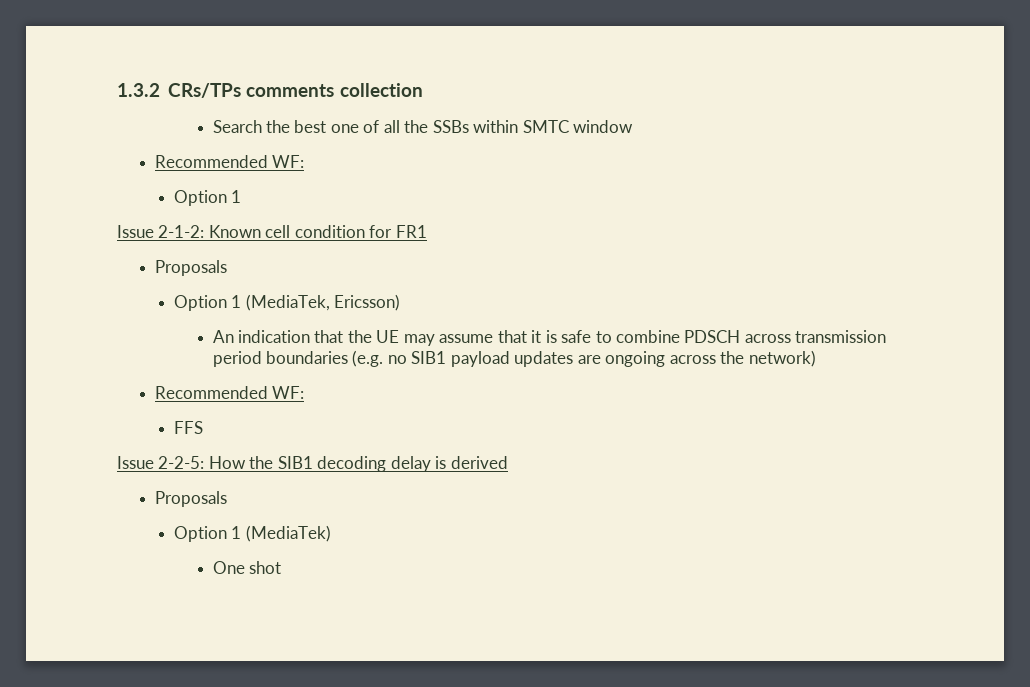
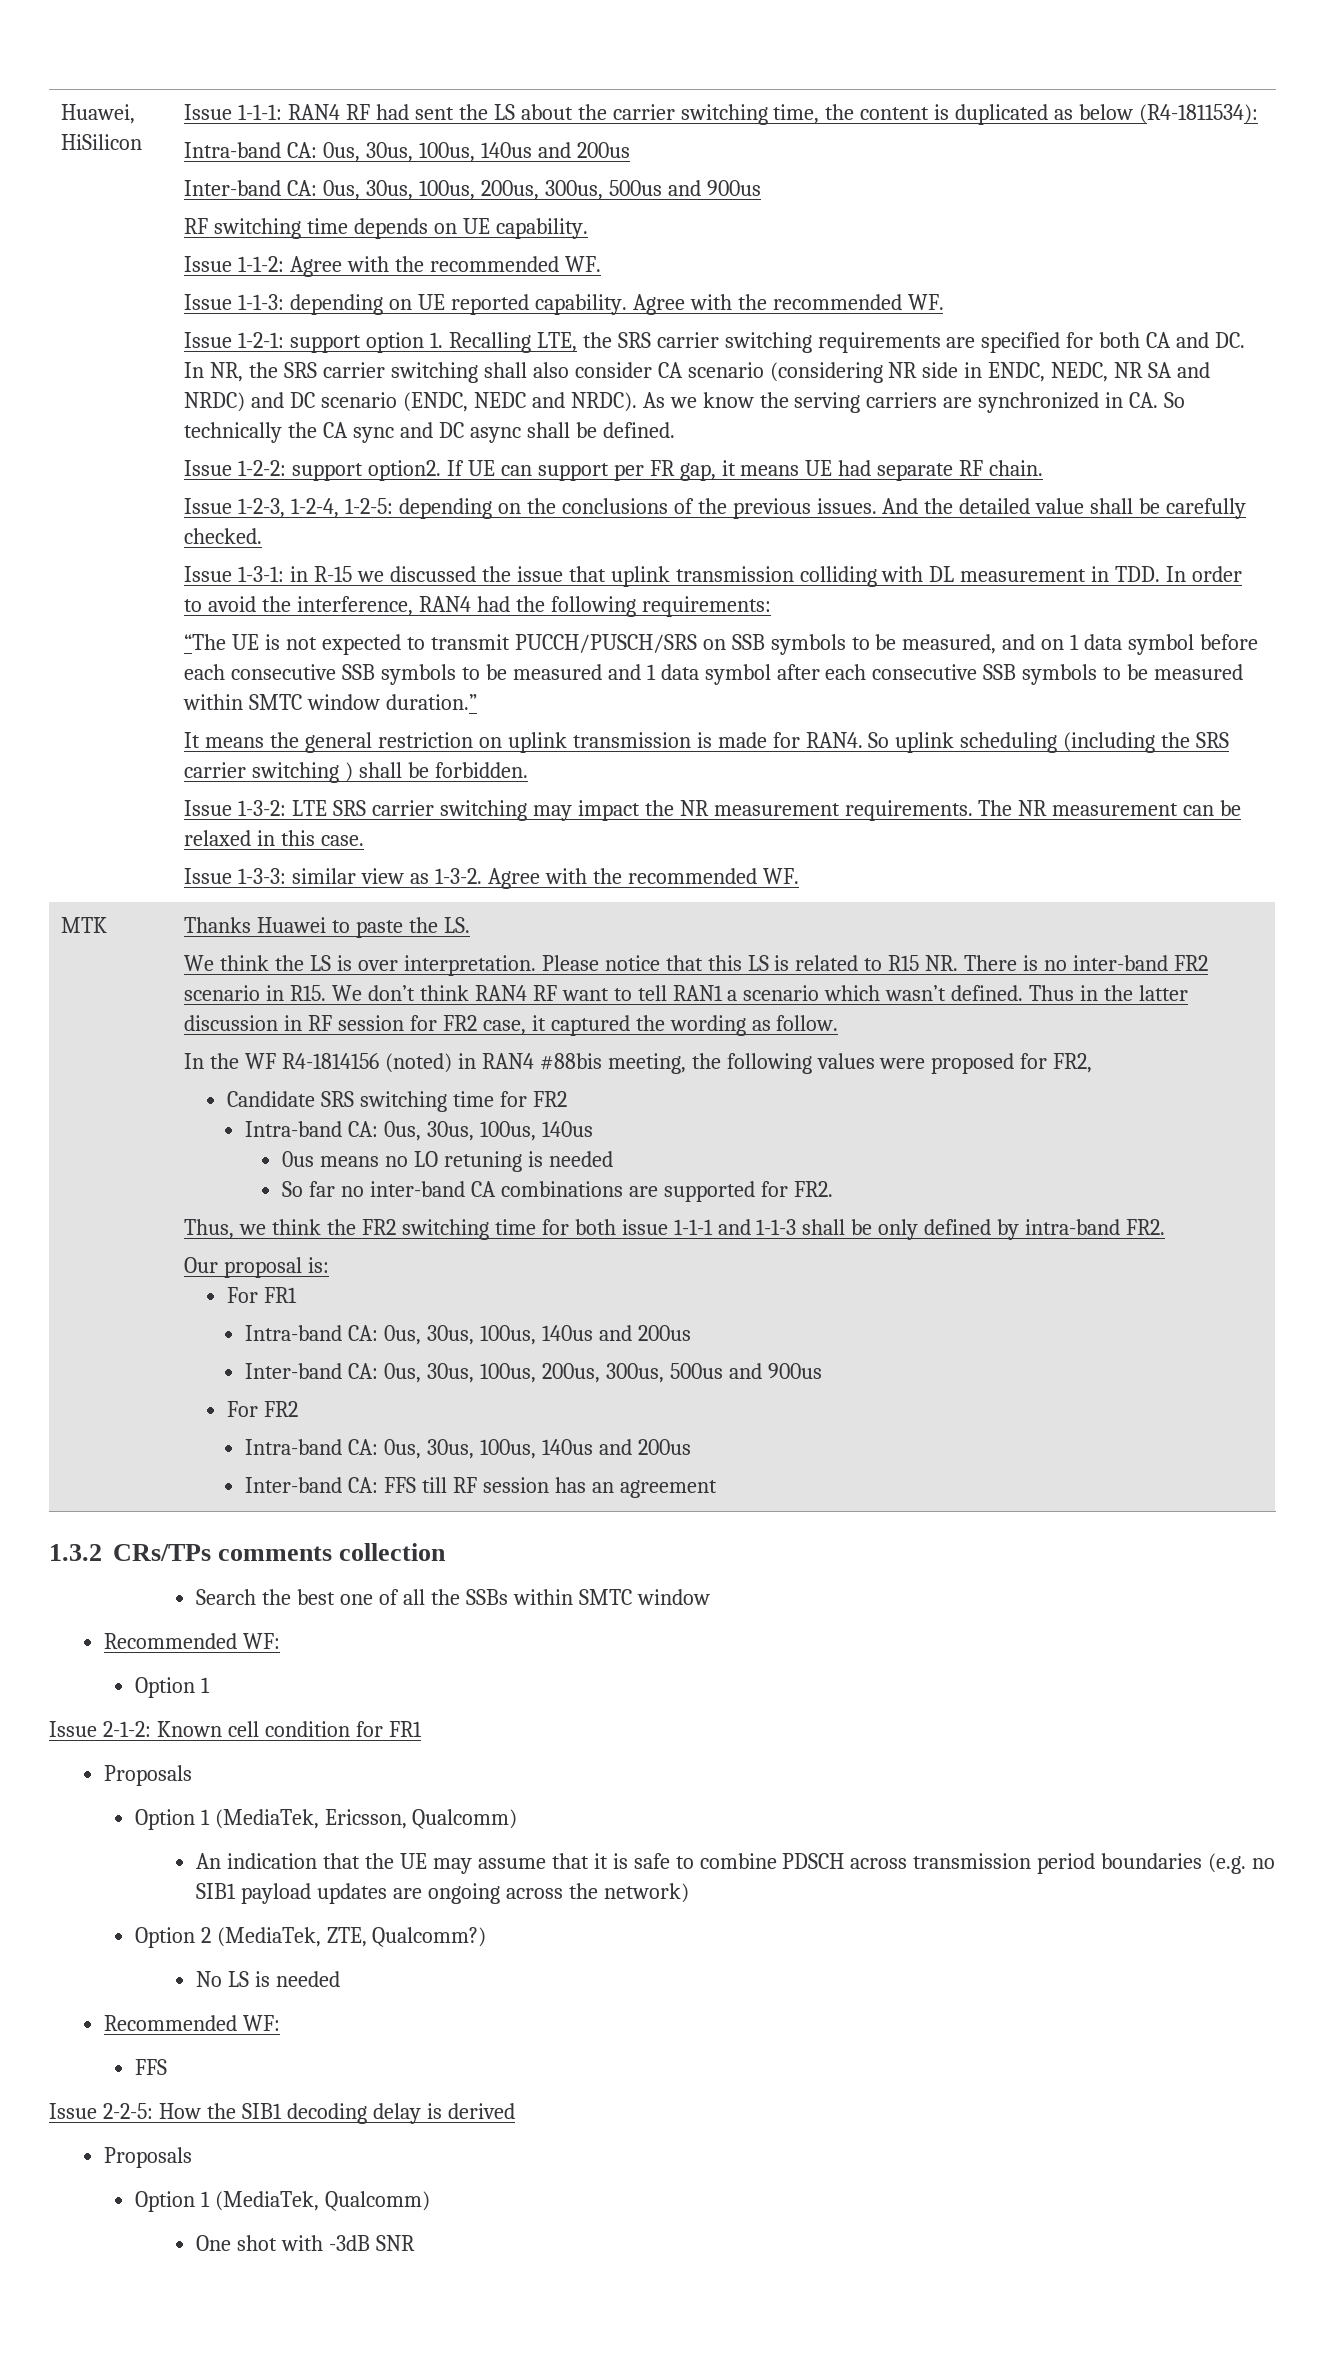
(117, 90) none -> [61,104,136,124] [61,134,143,150] [184,104,1259,125] [184,142,630,162] [184,180,761,200] [184,218,588,239] [184,256,601,277] [184,294,944,315] [184,332,1246,353] [184,362,1211,383] [184,392,1186,413] [184,422,675,443] [184,460,1044,481] [184,498,1247,519] [184,528,263,544] [184,566,1243,587] [184,596,771,617] [184,634,1259,655] [184,664,1244,685] [183,694,477,710] [184,732,1230,753] [184,762,528,783] [184,800,1242,821] [184,830,364,846] [184,868,799,889] [61,917,108,933] [184,917,470,938] [184,955,1208,976] [184,985,1188,1001] [184,1015,839,1036] [184,1053,1093,1074] [226,1091,567,1112] [245,1121,593,1141] [282,1151,613,1172] [282,1181,833,1202] [184,1219,1166,1240] [184,1257,330,1278] [226,1287,297,1303] [245,1325,691,1345] [245,1363,822,1383] [226,1401,298,1417] [245,1439,691,1459] [245,1477,717,1498] Huawei, HiSilicon | Issue 1-1-1: RAN4 RF had sent the LS about the carrier switching time, the content is duplicated as below (R4-1811534): // Intra-band CA: 0us, 30us, 100us, 140us and 200us // Inter-band CA: 0us, 30us, 100us, 200us, 300us, 500us and 900us // RF switching time depends on UE capability. // Issue 1-1-2: Agree with the recommended WF. // Issue 1-1-3: depending on UE reported capability. Agree with the recommended WF. // Issue 1-2-1: support option 1. Recalling LTE, the SRS carrier switching requirements are specified for both CA and DC. In NR, the SRS carrier switching shall also consider CA scenario (considering NR side in ENDC, NEDC, NR SA and NRDC) and DC scenario (ENDC, NEDC and NRDC). As we know the serving carriers are synchronized in CA. So technically the CA sync and DC async shall be defined. // Issue 1-2-2: support option2. If UE can support per FR gap, it means UE had separate RF chain. // Issue 1-2-3, 1-2-4, 1-2-5: depending on the conclusions of the previous issues. And the detailed value shall be carefully checked. // Issue 1-3-1: in R-15 we discussed the issue that uplink transmission colliding with DL measurement in TDD. In order to avoid the interference, RAN4 had the following requirements: // “The UE is not expected to transmit PUCCH/PUSCH/SRS on SSB symbols to be measured, and on 1 data symbol before each consecutive SSB symbols to be measured and 1 data symbol after each consecutive SSB symbols to be measured within SMTC window duration.” // It means the general restriction on uplink transmission is made for RAN4. So uplink scheduling (including the SRS carrier switching ) shall be forbidden. // Issue 1-3-2: LTE SRS carrier switching may impact the NR measurement requirements. The NR measurement can be relaxed in this case. // Issue 1-3-3: similar view as 1-3-2. Agree with the recommended WF. // MTK | Thanks Huawei to paste the LS. // We think the LS is over interpretation. Please notice that this LS is related to R15 NR. There is no inter-band FR2 scenario in R15. We don’t think RAN4 RF want to tell RAN1 a scenario which wasn’t defined. Thus in the latter discussion in RF session for FR2 case, it captured the wording as follow. // In the WF R4-1814156 (noted) in RAN4 #88bis meeting, the following values were proposed for FR2, // Candidate SRS switching time for FR2 // Intra-band CA: 0us, 30us, 100us, 140us // 0us means no LO retuning is needed // So far no inter-band CA combinations are supported for FR2. // Thus, we think the FR2 switching time for both issue 1-1-1 and 1-1-3 shall be only defined by intra-band FR2. // Our proposal is: // For FR1 // Intra-band CA: 0us, 30us, 100us, 140us and 200us // Inter-band CA: 0us, 30us, 100us, 200us, 300us, 500us and 900us // For FR2 // Intra-band CA: 0us, 30us, 100us, 140us and 200us // Inter-band CA: FFS till RF session has an agreement //
[334,294,401,311] Ericsson) -> [324,1809,518,1829] Ericsson, Qualcomm)
(816, 358) none -> [134,1927,487,1948] [196,1971,341,1987] // Option 2 (MediaTek, ZTE, Qualcomm?) // No LS is needed
[245,525,331,542] (MediaTek) -> [214,2191,430,2211] (MediaTek, Qualcomm)
(282, 567) none -> [281,2235,416,2251] with -3dB SNR

